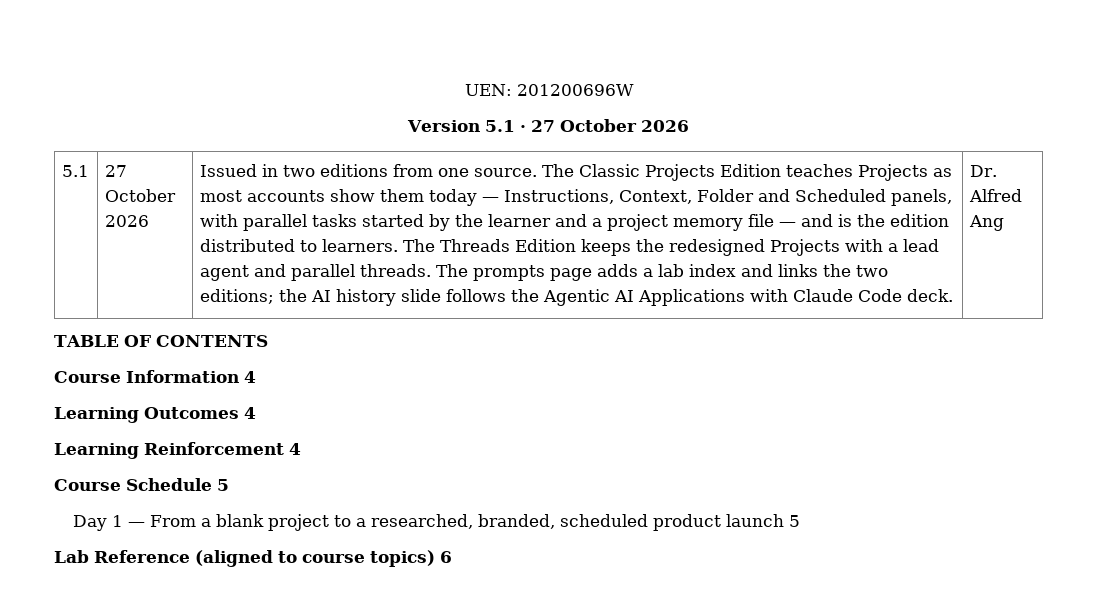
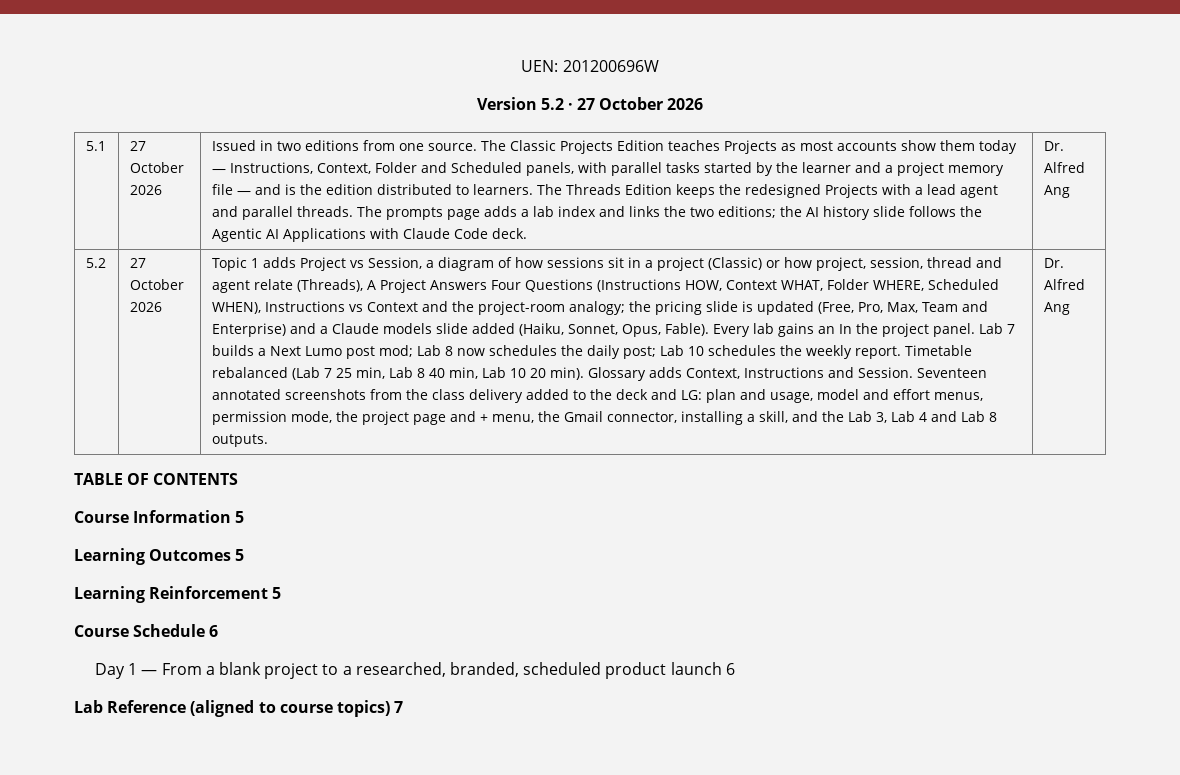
[484,120,515,132] 5.1 -> [540,98,564,110] 5.2
(1004, 223) none -> [85,258,106,268] [129,258,146,268] [129,279,184,290] [129,302,162,312] [211,257,1003,271] [211,279,1000,293] [211,301,989,315] [211,323,1015,337] [211,345,972,359] [211,367,987,381] [211,389,983,403] [211,411,997,425] [211,434,268,447] [1043,258,1064,268] [1043,279,1085,290] [1043,302,1070,315] // 5.2 | 27 October 2026 | Topic 1 adds Project vs Session, a diagram of how sessions sit in a project (Classic) or how project, session, thread and agent relate (Threads), A Project Answers Four Questions (Instructions HOW, Context WHAT, Folder WHERE, Scheduled WHEN), Instructions vs Context and the project-room analogy; the pricing slide is updated (Free, Pro, Max, Team and Enterprise) and a Claude models slide added (Haiku, Sonnet, Opus, Fable). Every lab gains an In the project panel. Lab 7 builds a Next Lumo post mod; Lab 8 now schedules the daily post; Lab 10 schedules the weekly report. Timetable rebalanced (Lab 7 25 min, Lab 8 40 min, Lab 10 20 min). Glossary adds Context, Instructions and Session. Seventeen annotated screenshots from the class delivery added to the deck and LG: plan and usage, model and effort menus, permission mode, the project page and + menu, the Gmail connector, installing a skill, and the Lab 3, Lab 4 and Lab 8 outputs. | Dr. Alfred Ang
[244,371,256,383] 4 -> [235,511,245,523] 5
[244,407,256,419] 4 -> [235,549,245,561] 5
[289,443,301,455] 4 -> [272,587,282,599] 5
[217,479,229,491] 5 -> [209,625,219,637] 6
[788,515,800,527] 5 -> [725,663,735,675] 6
[440,551,452,563] 6 -> [394,701,404,713] 7

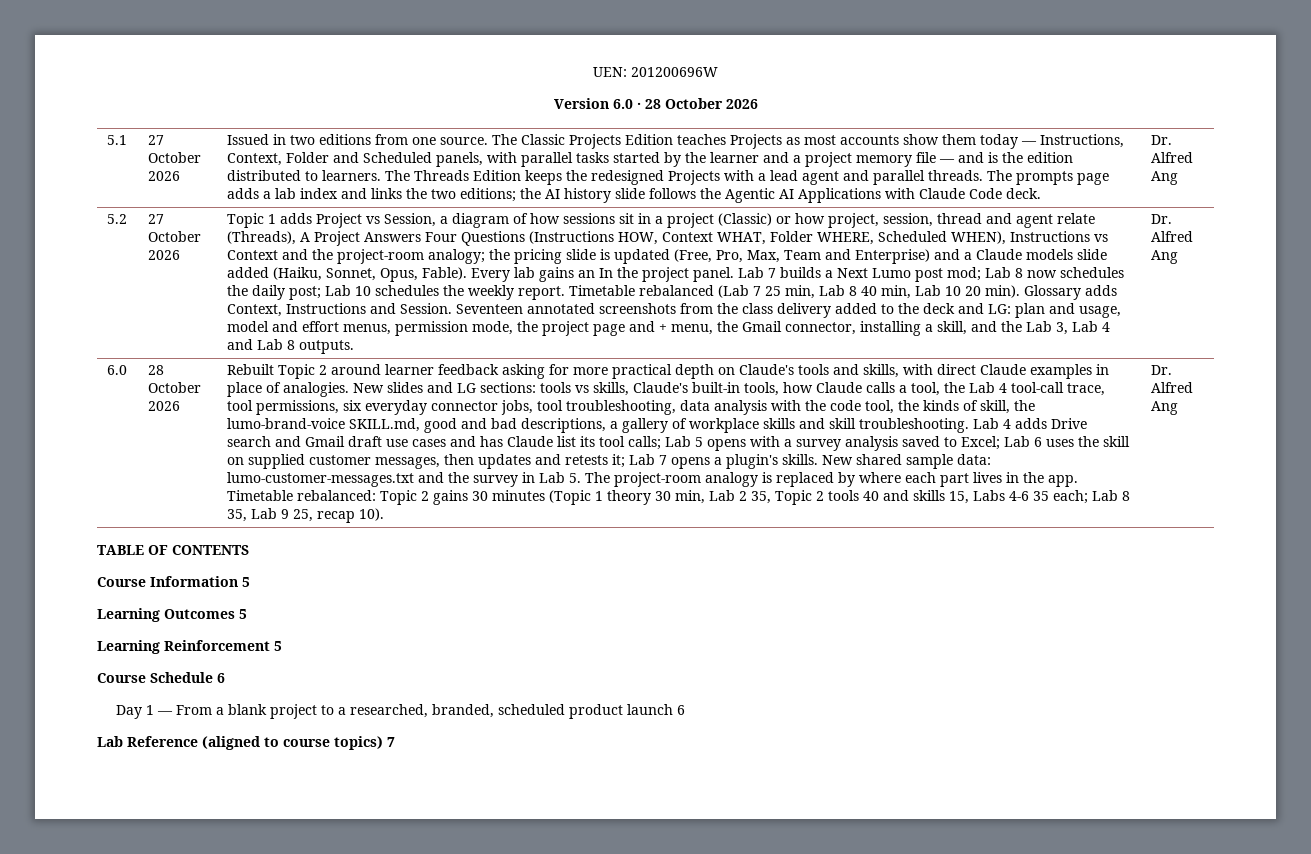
[540,98,596,110] 5.2 · 27 -> [612,99,661,109] 6.0 · 28
(1070, 308) none -> [107,365,128,375] [148,365,165,375] [148,382,202,393] [148,401,181,411] [227,364,1110,379] [227,382,1106,397] [227,400,1036,415] [227,418,1088,433] [227,436,1131,451] [227,454,992,469] [227,472,1079,487] [227,490,1131,505] [227,508,385,523] [1151,365,1173,375] [1151,382,1194,393] [1151,401,1179,415] // 6.0 | 28 October 2026 | Rebuilt Topic 2 around learner feedback asking for more practical depth on Claude's tools and skills, with direct Claude examples in place of analogies. New slides and LG sections: tools vs skills, Claude's built-in tools, how Claude calls a tool, the Lab 4 tool-call trace, tool permissions, six everyday connector jobs, tool troubleshooting, data analysis with the code tool, the kinds of skill, the lumo-brand-voice SKILL.md, good and bad descriptions, a gallery of workplace skills and skill troubleshooting. Lab 4 adds Drive search and Gmail draft use cases and has Claude list its tool calls; Lab 5 opens with a survey analysis saved to Excel; Lab 6 uses the skill on supplied customer messages, then updates and retests it; Lab 7 opens a plugin's skills. New shared sample data: lumo-customer-messages.txt and the survey in Lab 5. The project-room analogy is replaced by where each part lives in the app. Timetable rebalanced: Topic 2 gains 30 minutes (Topic 1 theory 30 min, Lab 2 35, Topic 2 tools 40 and skills 15, Labs 4-6 35 each; Lab 8 35, Lab 9 25, recap 10). | Dr. Alfred Ang

